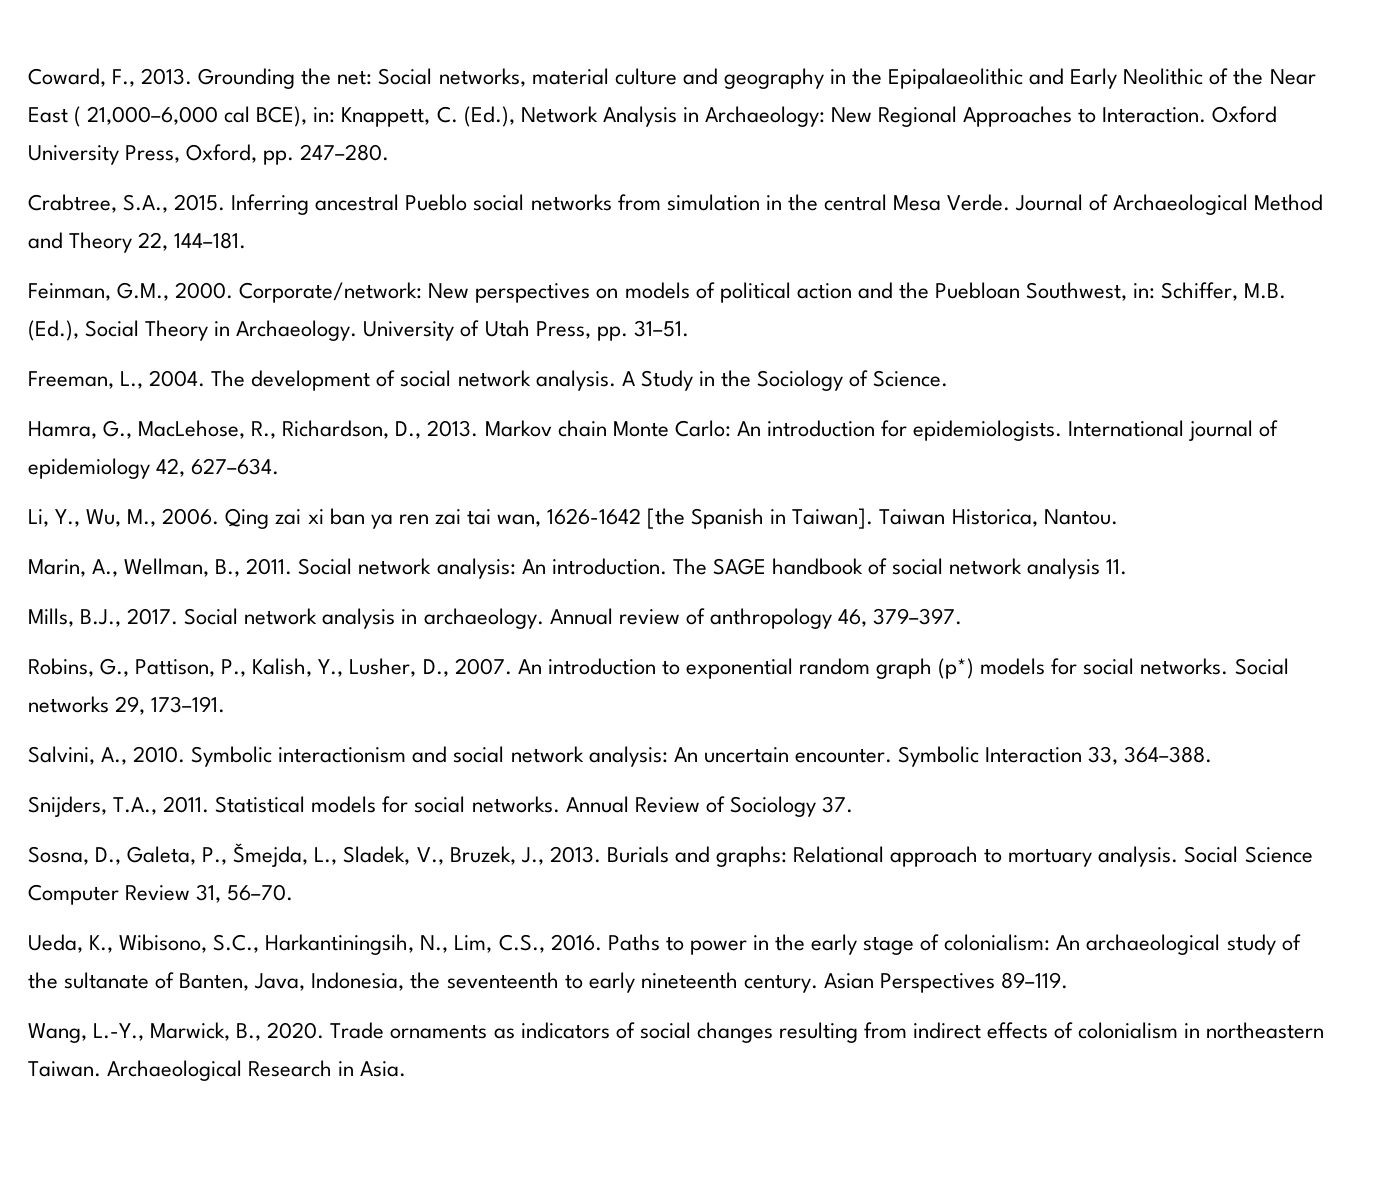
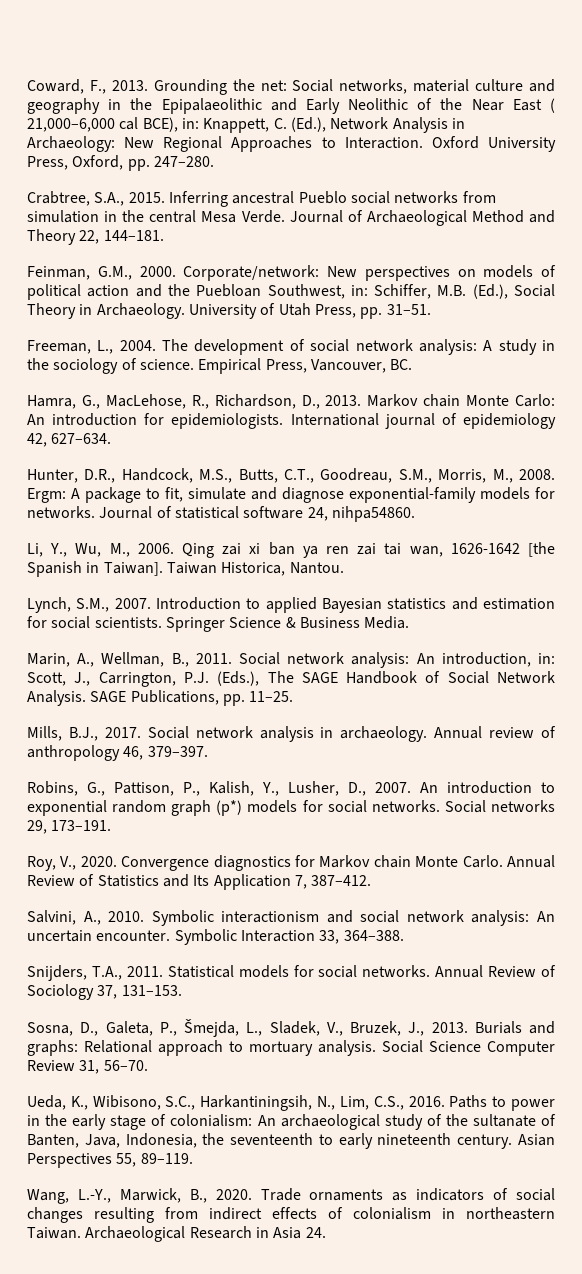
[535,370,949,391] analysis. A Study in the Sociology of Science. -> [418,339,556,355] [27,358,413,374] analysis: A study in the sociology of science. Empirical Press, Vancouver, BC.
(280, 466) none -> [27,468,555,483] [27,487,555,503] [27,506,415,522] // Hunter, D.R., Handcock, M.S., Butts, C.T., Goodreau, S.M., Morris, M., 2008. Ergm: A package to fit, simulate and diagnose exponential-family models for networks. Journal of statistical software 24, nihpa54860.
(1118, 517) none -> [27,597,555,613] [27,616,410,632] // Lynch, S.M., 2007. Introduction to applied Bayesian statistics and estimation for social scientists. Springer Science & Business Media.
[551,558,1128,579] introduction. The SAGE handbook of social network analysis 11. -> [441,652,555,667] [27,671,555,687] [27,690,294,706] introduction, in: Scott, J., Carrington, P.J. (Eds.), The SAGE Handbook of Social Network Analysis. SAGE Publications, pp. 11–25.
(226, 704) none -> [27,855,555,871] [27,874,372,890] // Roy, V., 2020. Convergence diagnostics for Markov chain Monte Carlo. Annual Review of Statistics and Its Application 7, 387–412.
[821,796,853,813] 37. -> [97,985,182,999] 37, 131–153.
(995, 983) none -> [116,1153,137,1167] 55,
[360,1061,407,1077] Asia. -> [273,1227,326,1239] Asia 24.

